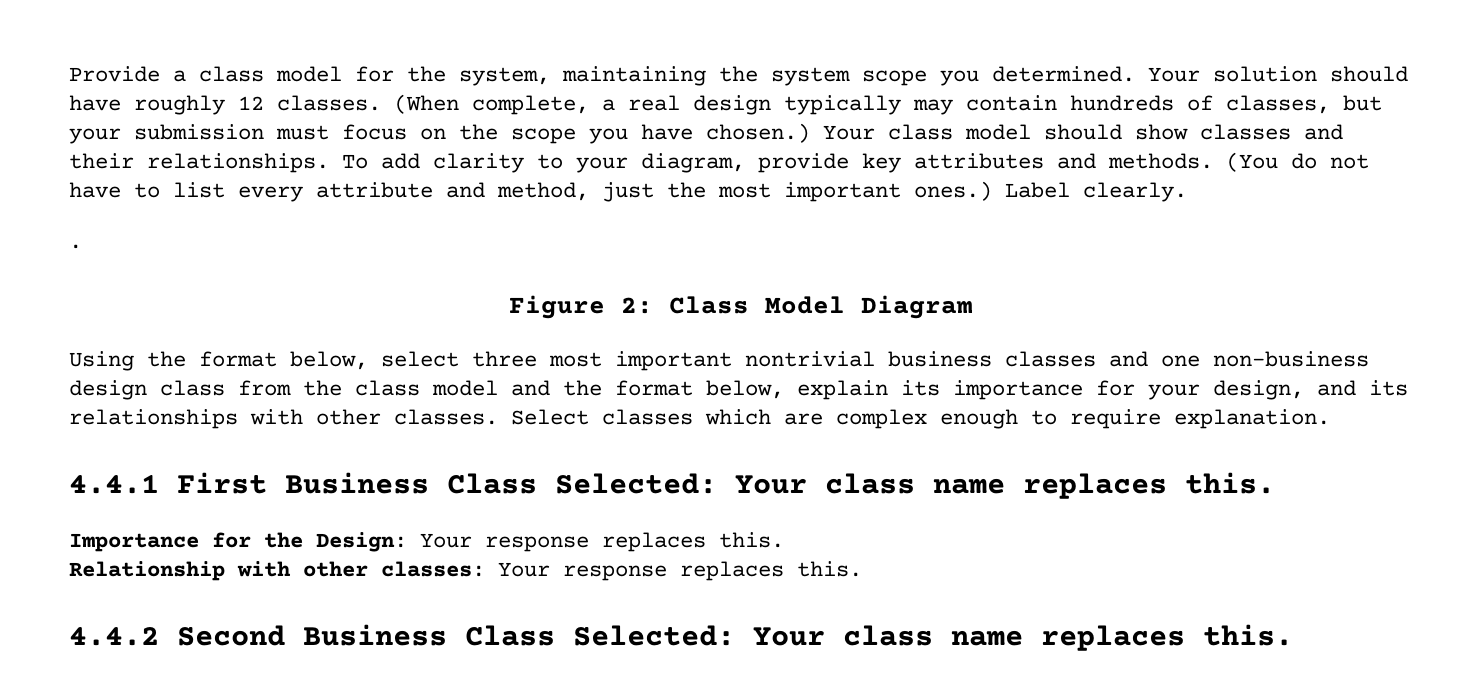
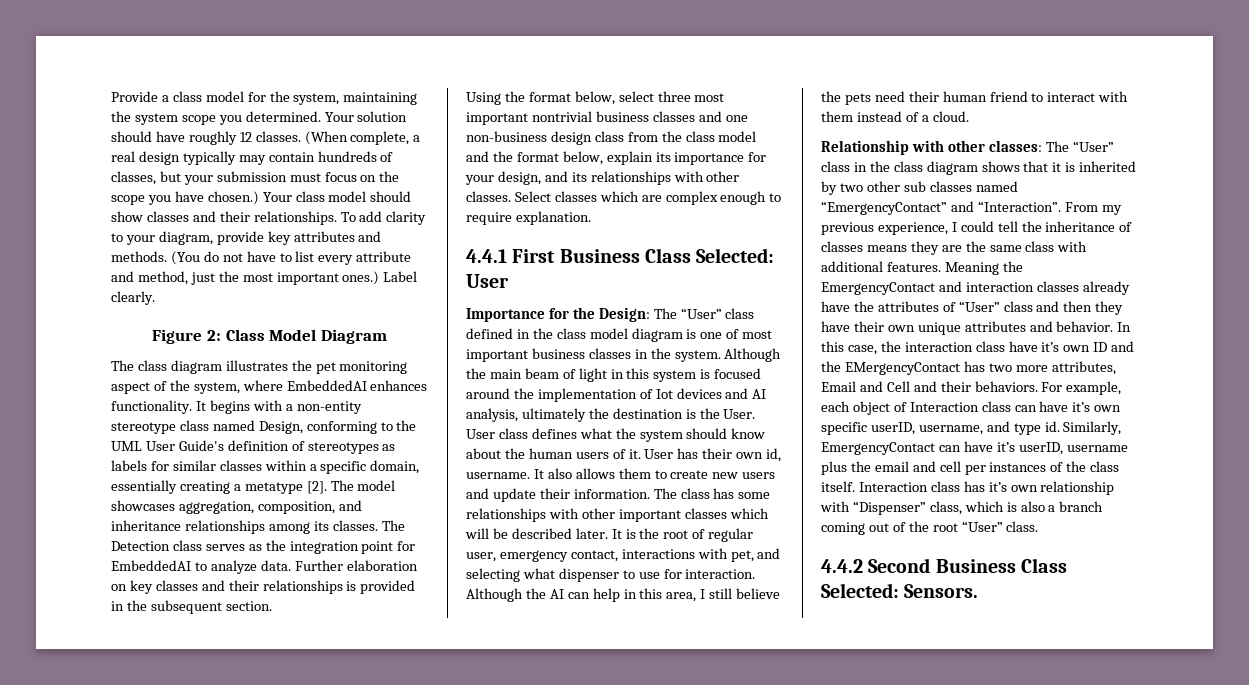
[69,244,82,249] // . -> (155, 298) none
(973, 307) none -> [111,360,408,374] [111,380,428,394] [111,400,362,414] [111,420,417,434] [111,440,396,454] [111,460,420,474] [111,480,396,494] [111,500,362,514] [111,520,405,534] [111,540,416,554] [111,560,418,574] [111,580,416,594] [111,600,272,614] // The class diagram illustrates the pet monitoring aspect of the system, where EmbeddedAI enhances functionality. It begins with a non-entity stereotype class named Design, conforming to the UML User Guide's definition of stereotypes as labels for similar classes within a specific domain, essentially creating a metatype [2]. The model showcases aggregation, composition, and inheritance relationships among its classes. The Detection class serves as the integration point for EmbeddedAI to analyze data. Further elaboration on key classes and their relationships is provided in the subsequent section.
[735,472,1275,499] Your class name replaces this. -> [466,274,509,288] User
[420,532,784,552] [69,561,862,581] Your response replaces this. // Relationship with other classes: Your response replaces this. -> [653,308,755,319] [466,328,773,342] [466,348,782,362] [466,368,762,382] [466,388,767,402] [466,408,756,422] [466,428,766,442] [466,448,782,462] [466,468,776,479] [466,488,771,502] [466,508,769,522] [465,528,754,542] [466,548,781,562] [466,568,756,582] [466,588,781,602] [821,91,1129,105] [821,111,969,122] [821,140,1114,155] [821,161,1137,175] [821,181,1018,195] [821,201,1122,215] [821,221,1133,235] [821,241,1088,255] [821,261,1023,275] [821,281,1130,295] [821,301,1124,315] [821,321,1132,335] [821,341,1135,355] [821,361,1116,375] [821,381,1122,395] [821,401,1122,415] [821,421,1122,435] [821,441,1128,455] [821,461,1120,475] [821,481,1115,495] [820,501,1104,515] [821,521,1039,535] The “User” class defined in the class model diagram is one of most important business classes in the system. Although the main beam of light in this system is focused around the implementation of Iot devices and AI analysis, ultimately the destination is the User. User class defines what the system should know about the human users of it. User has their own id, username. It also allows them to create new users and update their information. The class has some relationships with other important classes which will be described later. It is the root of regular user, emergency contact, interactions with pet, and selecting what dispenser to use for interaction. Although the AI can help in this area, I still believe the pets need their human friend to interact with them instead of a cloud. // Relationship with other classes: The “User” class in the class diagram shows that it is inherited by two other sub classes named “EmergencyContact” and “Interaction”. From my previous experience, I could tell the inheritance of classes means they are the same class with additional features. Meaning the EmergencyContact and interaction classes already have the attributes of “User” class and then they have their own unique attributes and behavior. In this case, the interaction class have it’s own ID and the EMergencyContact has two more attributes, Email and Cell and their behaviors. For example, each object of Interaction class can have it’s own specific userID, username, and type id. Similarly, EmergencyContact can have it’s userID, username plus the email and cell per instances of the class itself. Interaction class has it’s own relationship with “Dispenser” class, which is also a branch coming out of the root “User” class.
[753,624,1293,651] Your class name replaces this. -> [904,584,979,598] Sensors.

